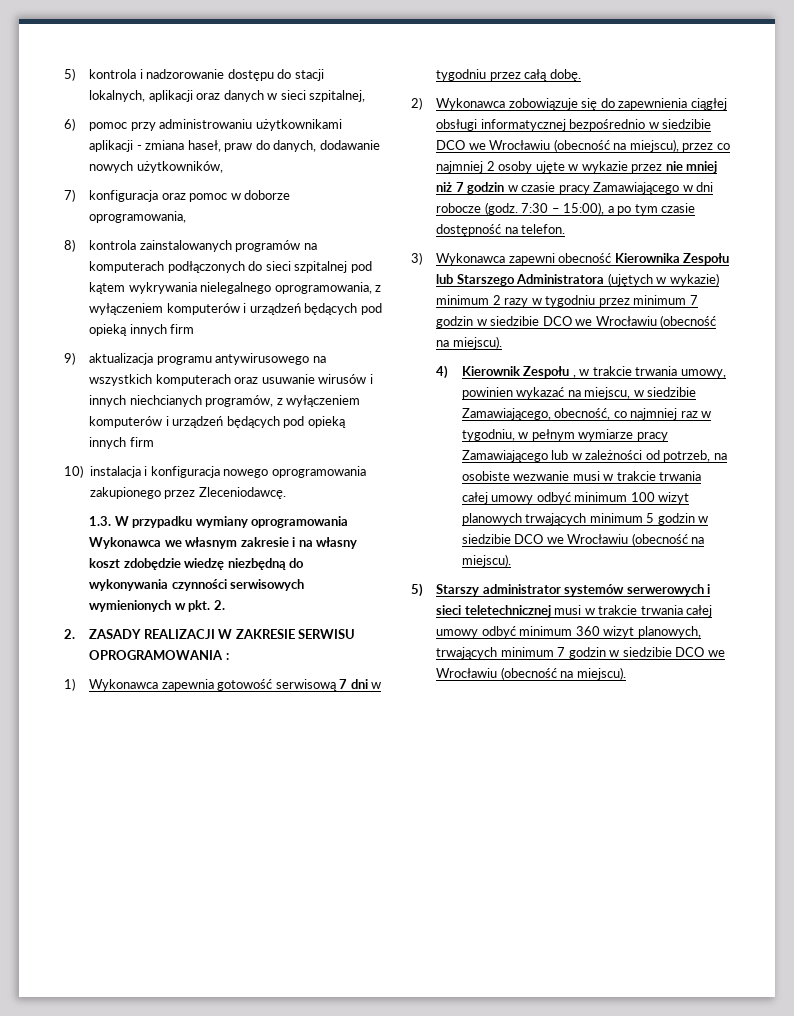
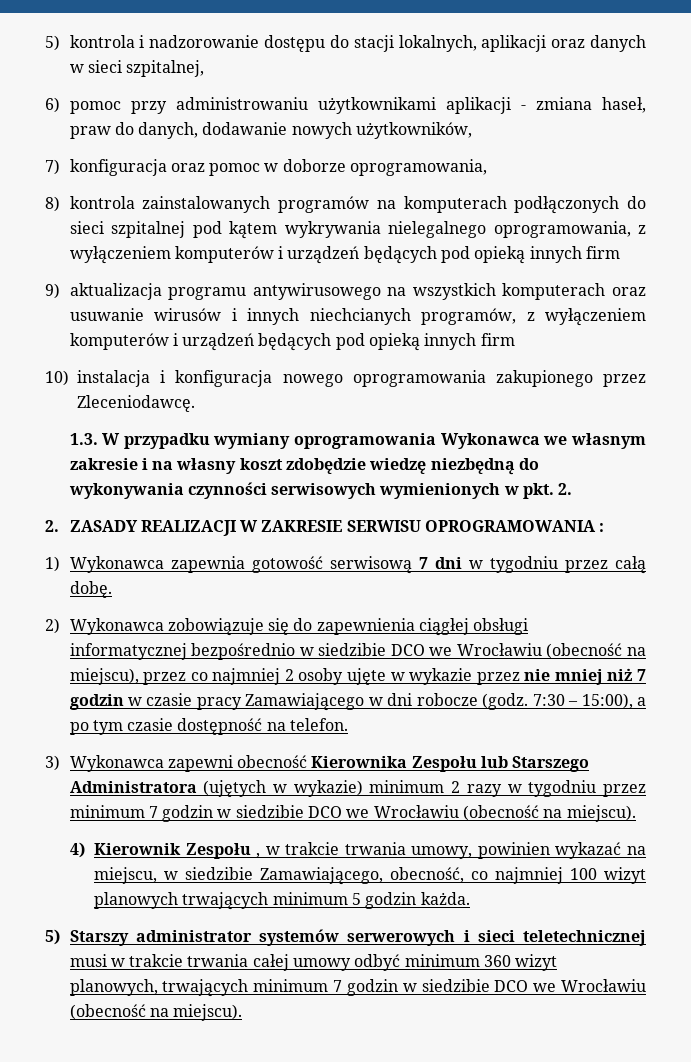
[680,411,712,418] [461,429,668,441] [461,450,727,462] [461,471,702,481] [461,492,628,504] raz w tygodniu, w pełnym wymiarze pracy Zamawiającego lub w zależności od potrzeb, na osobiste wezwanie musi w trakcie trwania całej umowy odbyć minimum -> (564, 875) none
[698,516,709,523] [461,533,705,546] [461,554,511,567] w siedzibie DCO we Wrocławiu (obecność na miejscu). -> [420,892,470,905] każda.

